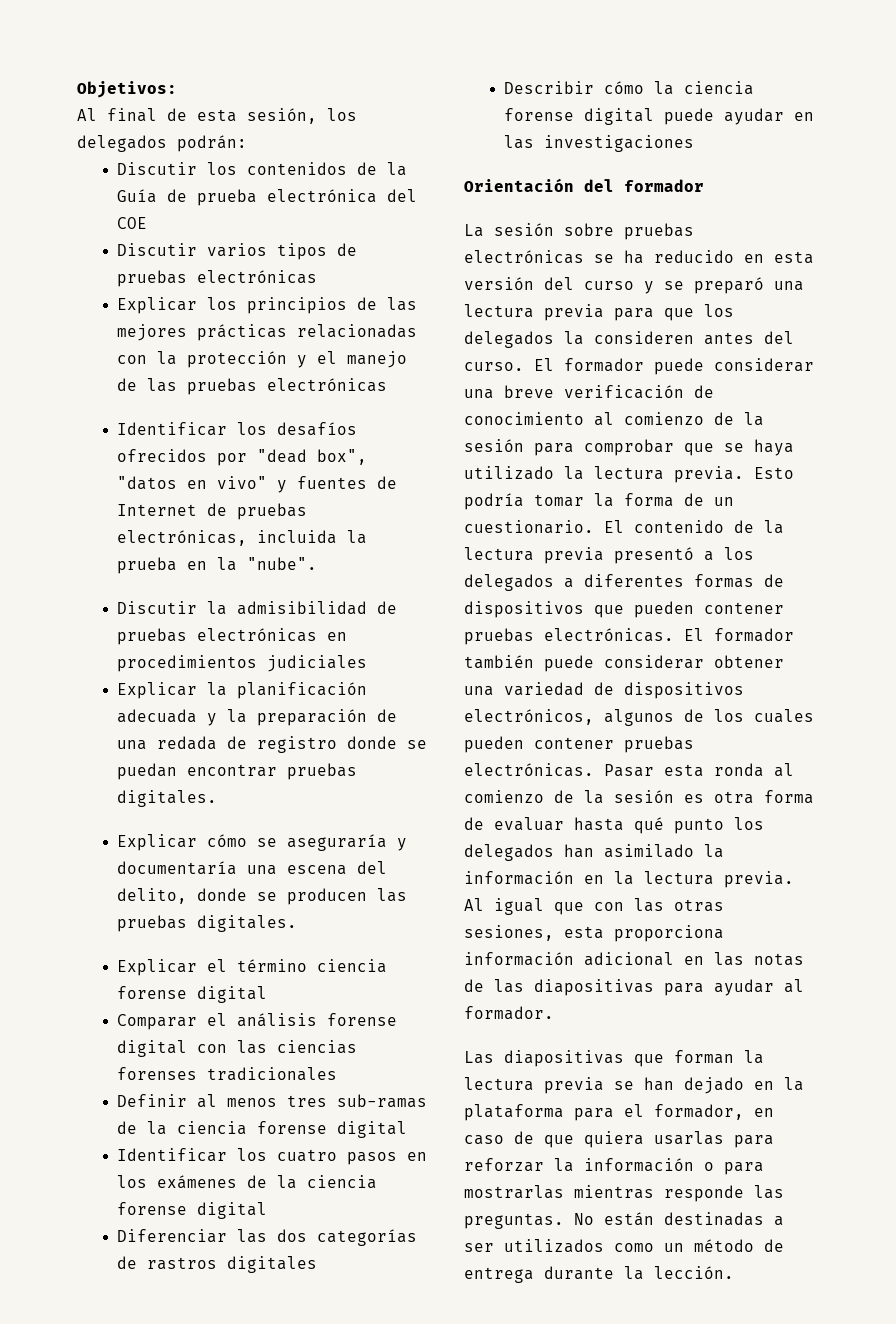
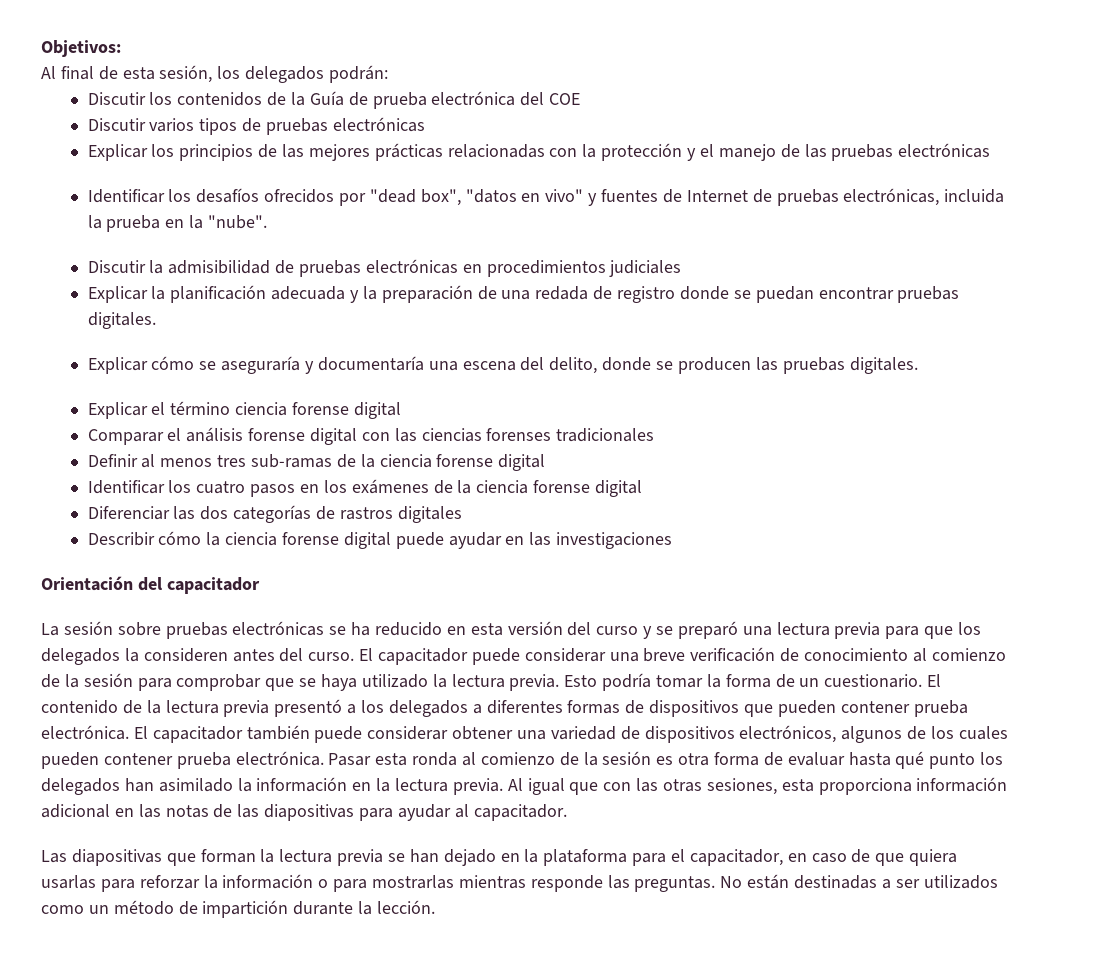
[624,179,704,192] formador -> [166,577,260,594] capacitador
[564,358,644,372] formador -> [378,648,469,665] capacitador
[464,628,794,645] pruebas electrónicas. El formador -> [913,700,968,717] [41,725,243,743] prueba electrónica. El capacitador
[624,736,694,753] [464,763,594,777] pruebas electrónicas. -> [176,751,324,769] prueba electrónica.
[464,1006,554,1020] formador. -> [473,804,567,821] capacitador.
[654,1104,744,1120] formador, -> [689,849,783,866] capacitador,
[464,1267,534,1283] entrega -> [202,900,289,918] impartición

